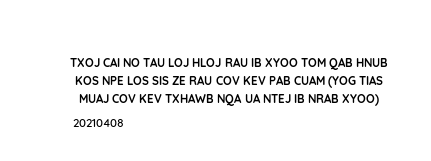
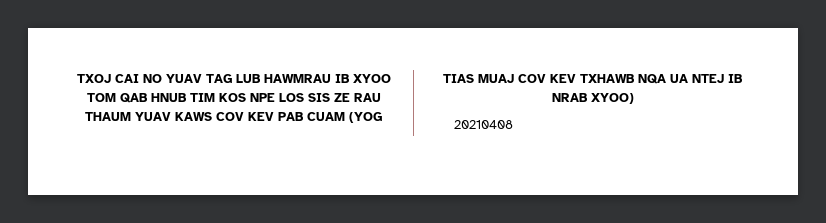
[143,57,248,67] TAU LOJ HLOJ RAU -> [165,74,331,83] YUAV TAG LUB HAWMRAU
(389, 62) none -> [189,93,215,102] TIM
(213, 80) none -> [85,112,212,121] THAUM YUAV KAWS

